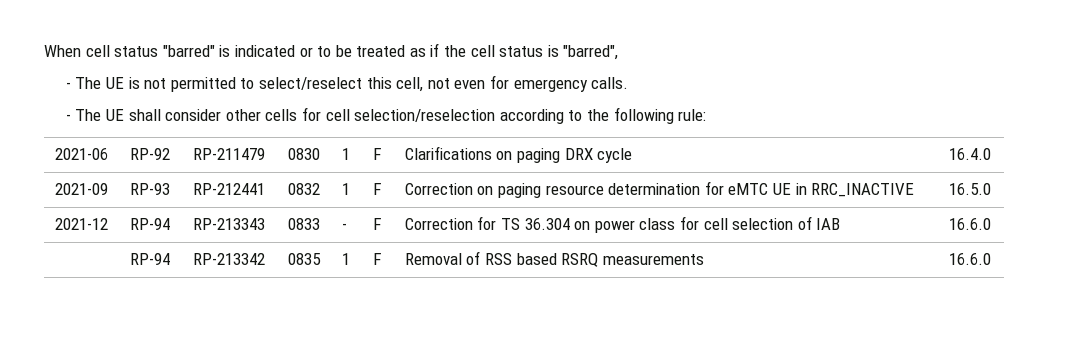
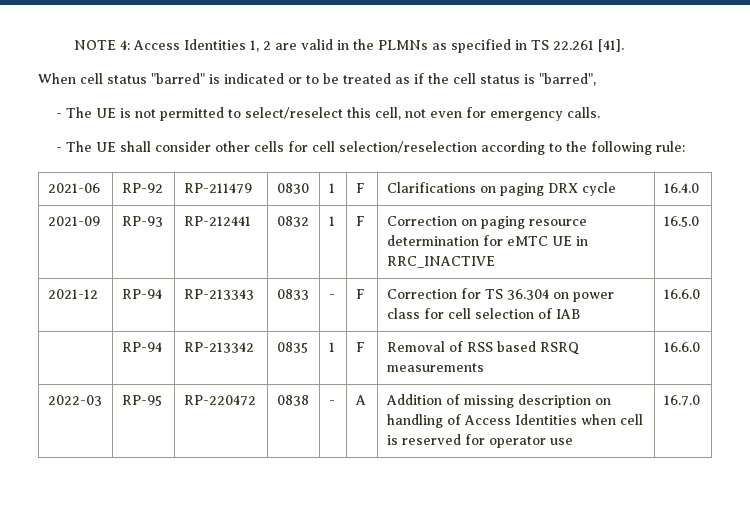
(44, 51) none -> [73,39,624,53] NOTE 4: Access Identities 1, 2 are valid in the PLMNs as specified in TS 22.261 [41]. //
(991, 259) none -> [47,395,102,406] [121,395,162,406] [183,395,256,406] [276,395,309,406] [328,400,335,405] [354,395,366,405] [385,394,611,408] [386,414,643,428] [386,434,573,448] [663,395,700,406] // 2022-03 | RP-95 | RP-220472 | 0838 | - | A | Addition of missing description on handling of Access Identities when cell is reserved for operator use | 16.7.0

